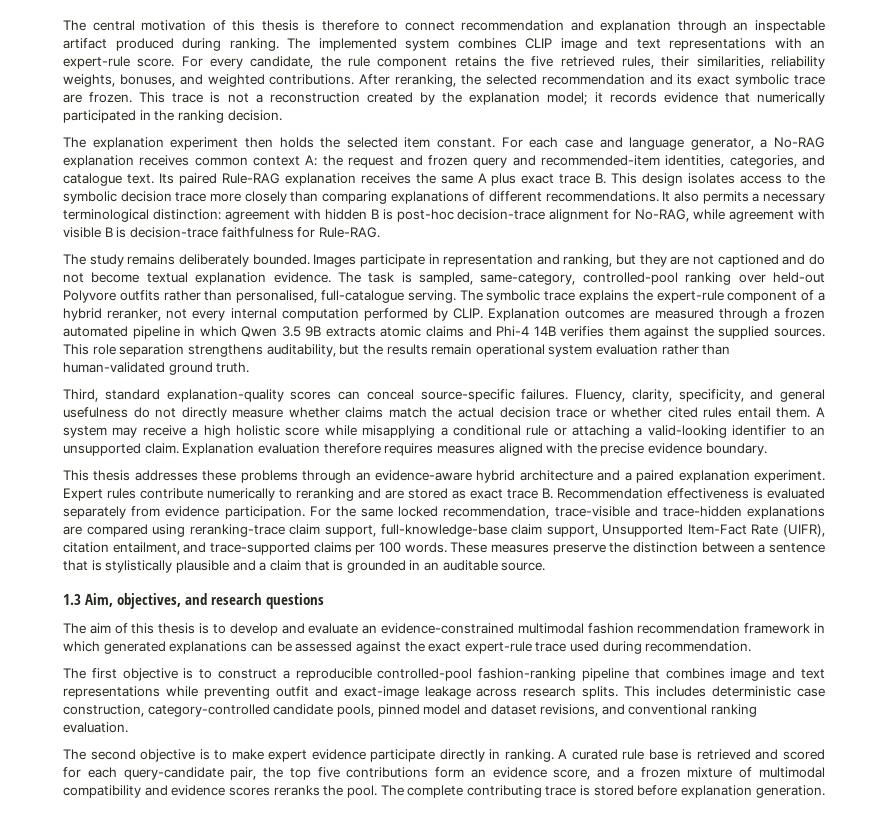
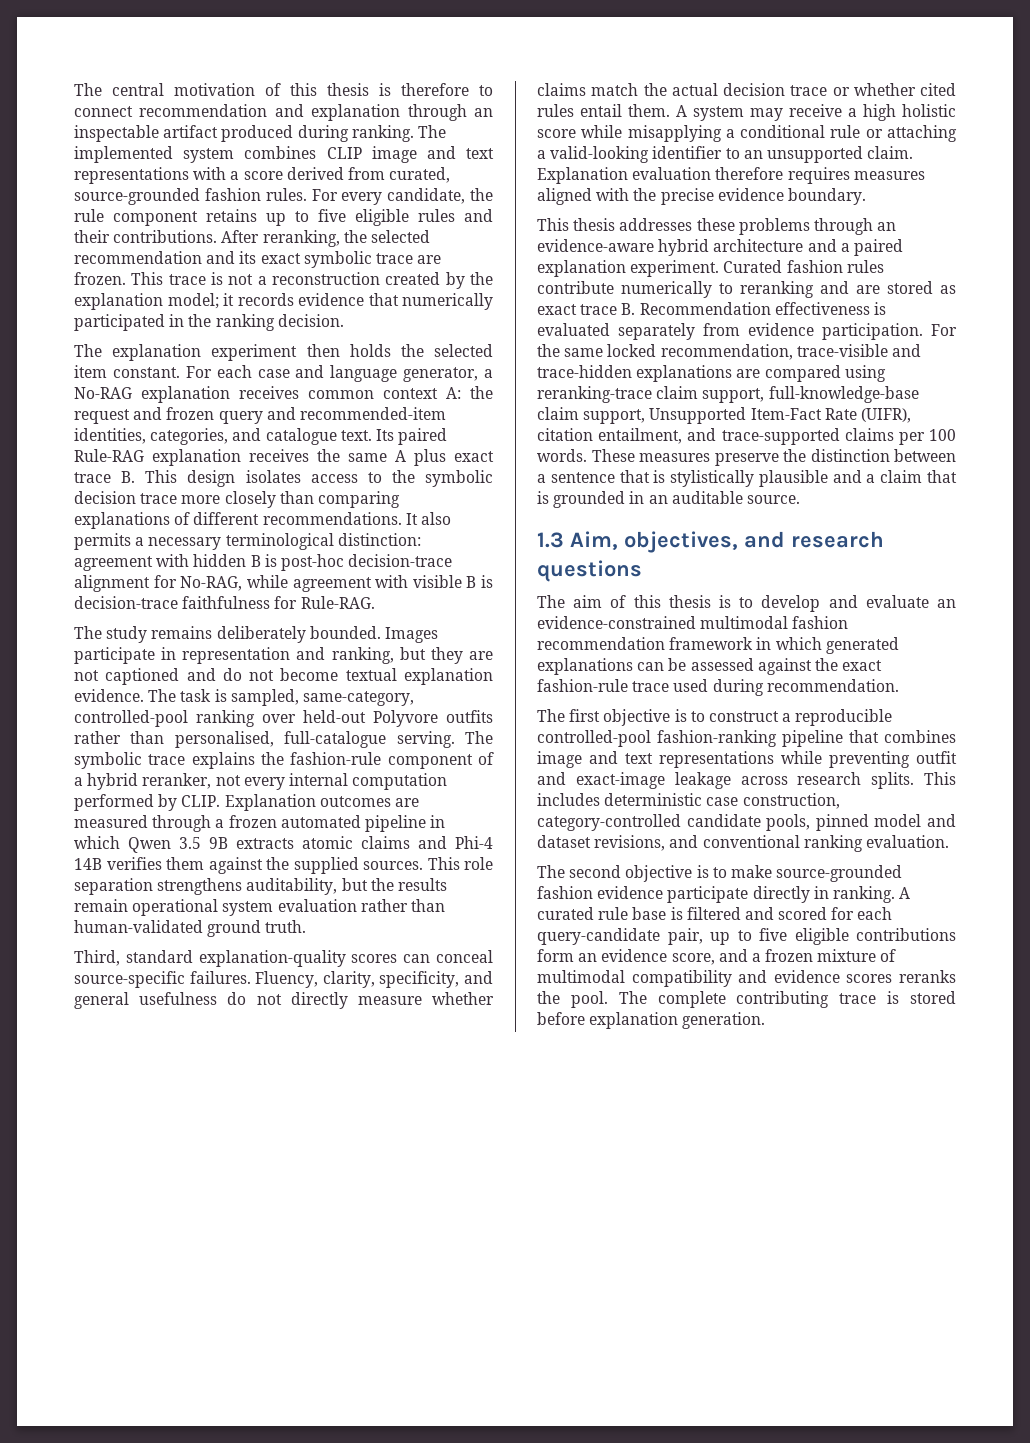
[810,40,825,49] [63,56,175,69] an expert-rule score. -> [230,167,451,183] [74,188,307,205] a score derived from curated, source-grounded fashion rules.
[503,56,825,69] [63,74,265,87] the five retrieved rules, their similarities, reliability weights, bonuses, and weighted -> [266,209,493,226] [74,230,110,243] up to five eligible rules and their
[656,290,724,303] expert-rule -> [290,752,382,765] fashion-rule
[63,488,103,501] Expert -> [723,260,843,273] Curated fashion
[464,641,532,654] expert-rule -> [537,679,628,692] fashion-rule
[268,750,308,762] expert -> [776,865,903,882] [537,886,593,899] source-grounded fashion
[696,749,751,760] retrieved -> [686,907,741,920] filtered
[263,767,340,780] the top five -> [710,928,849,945] up to five eligible

